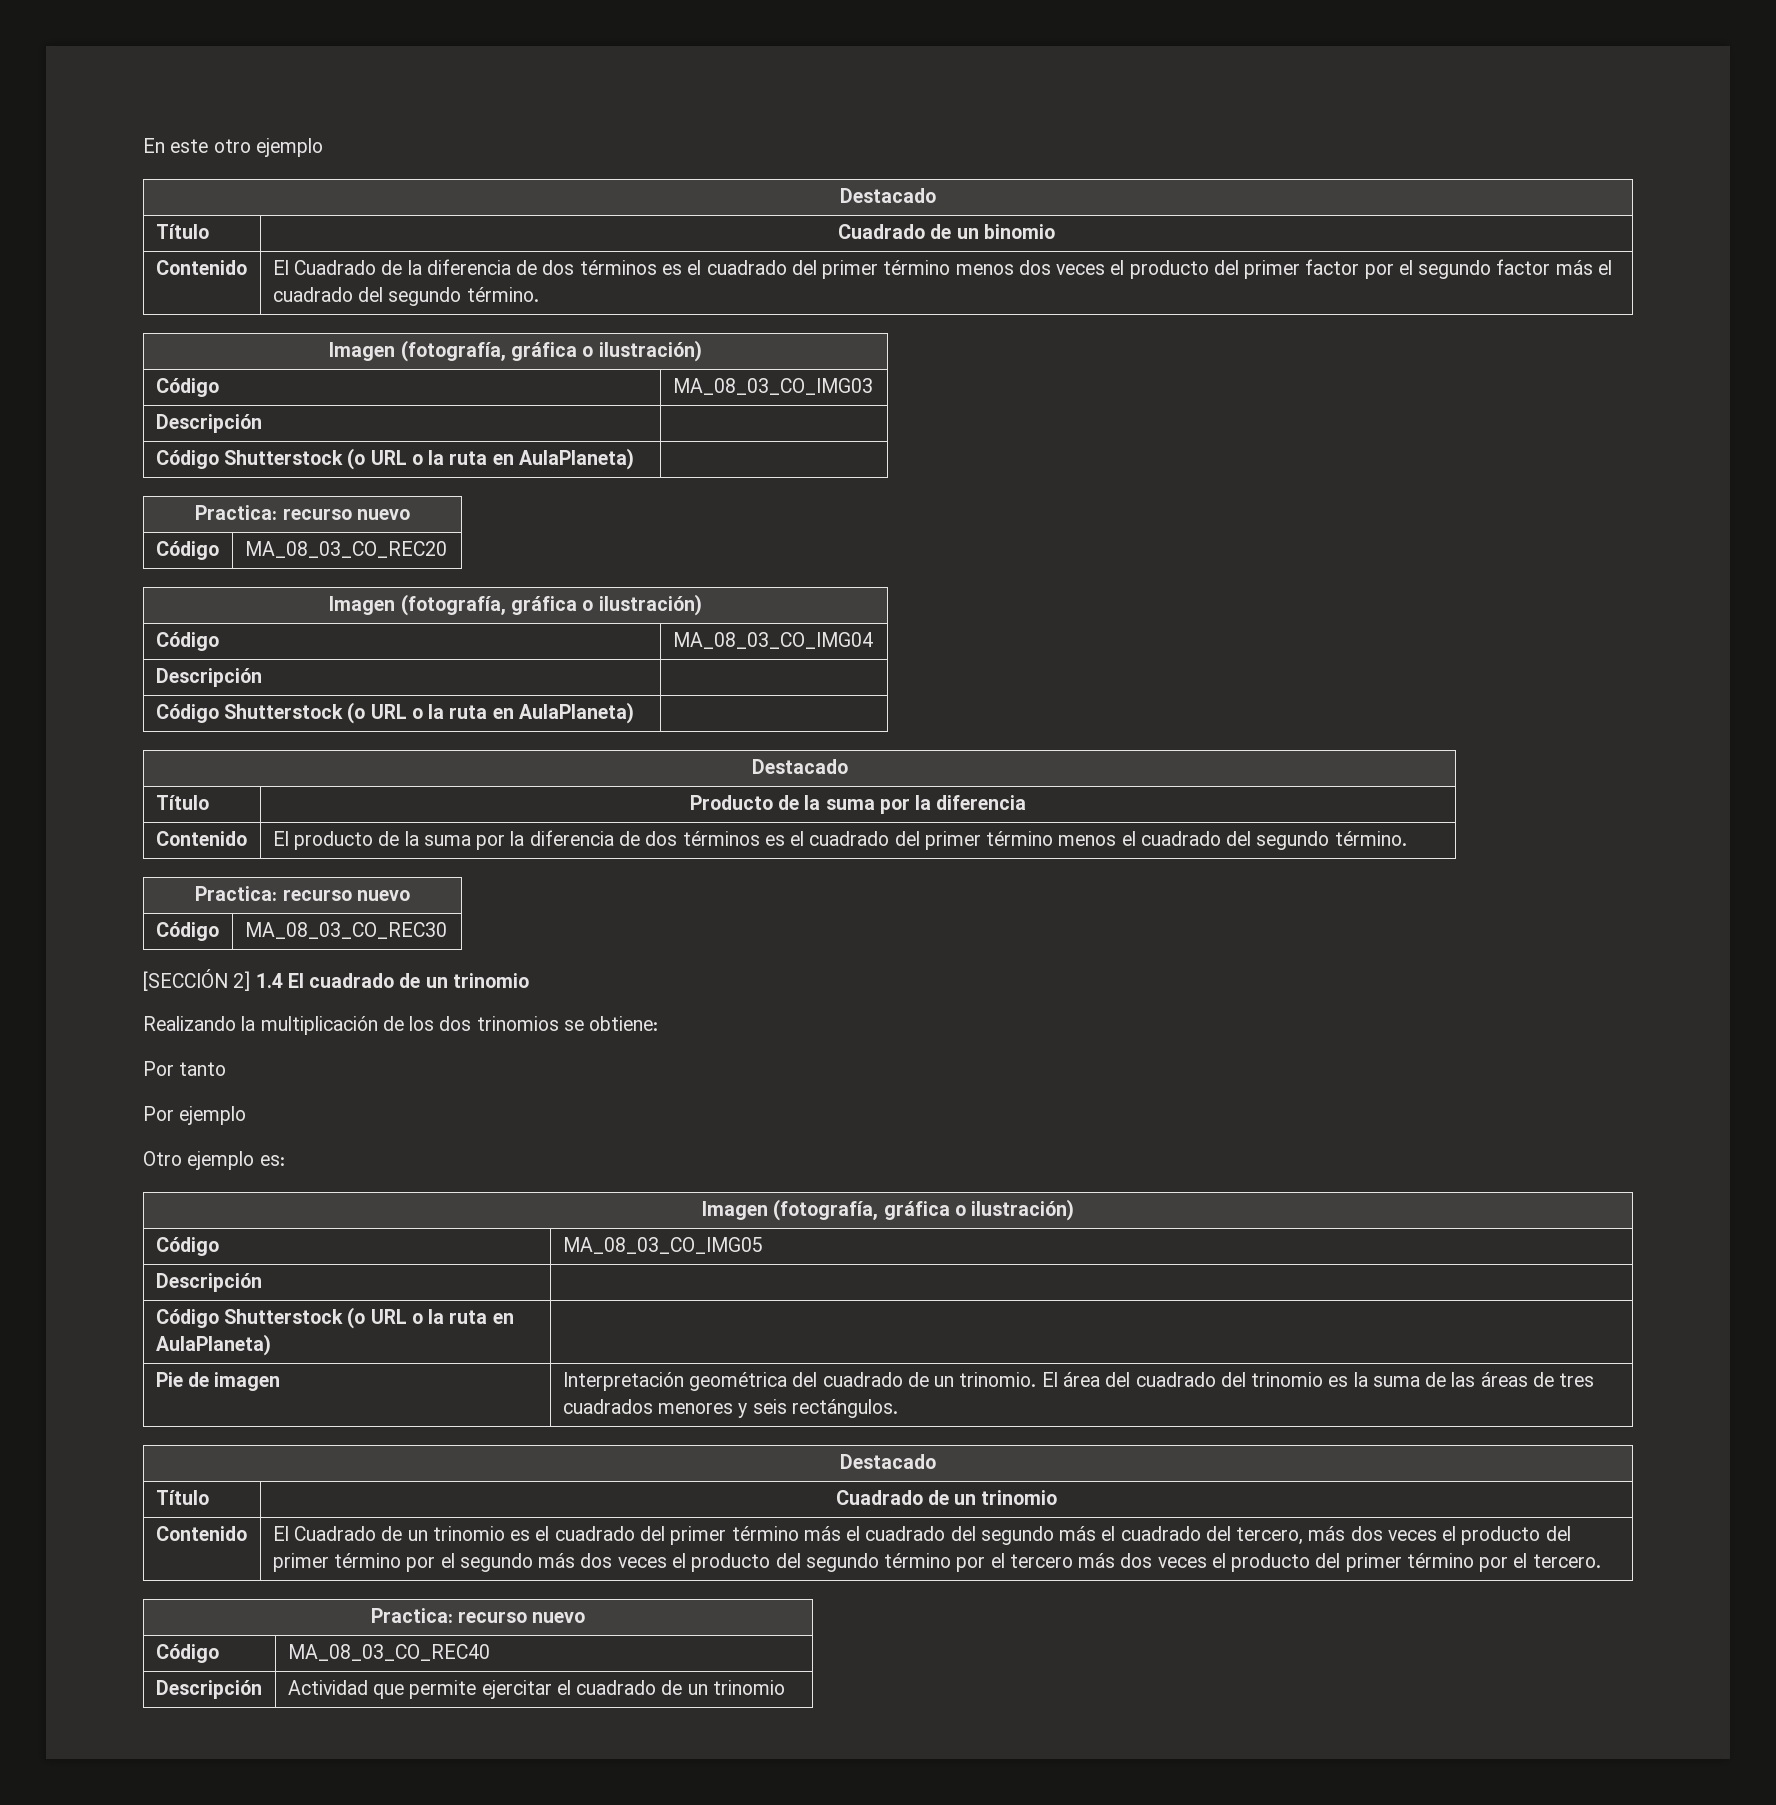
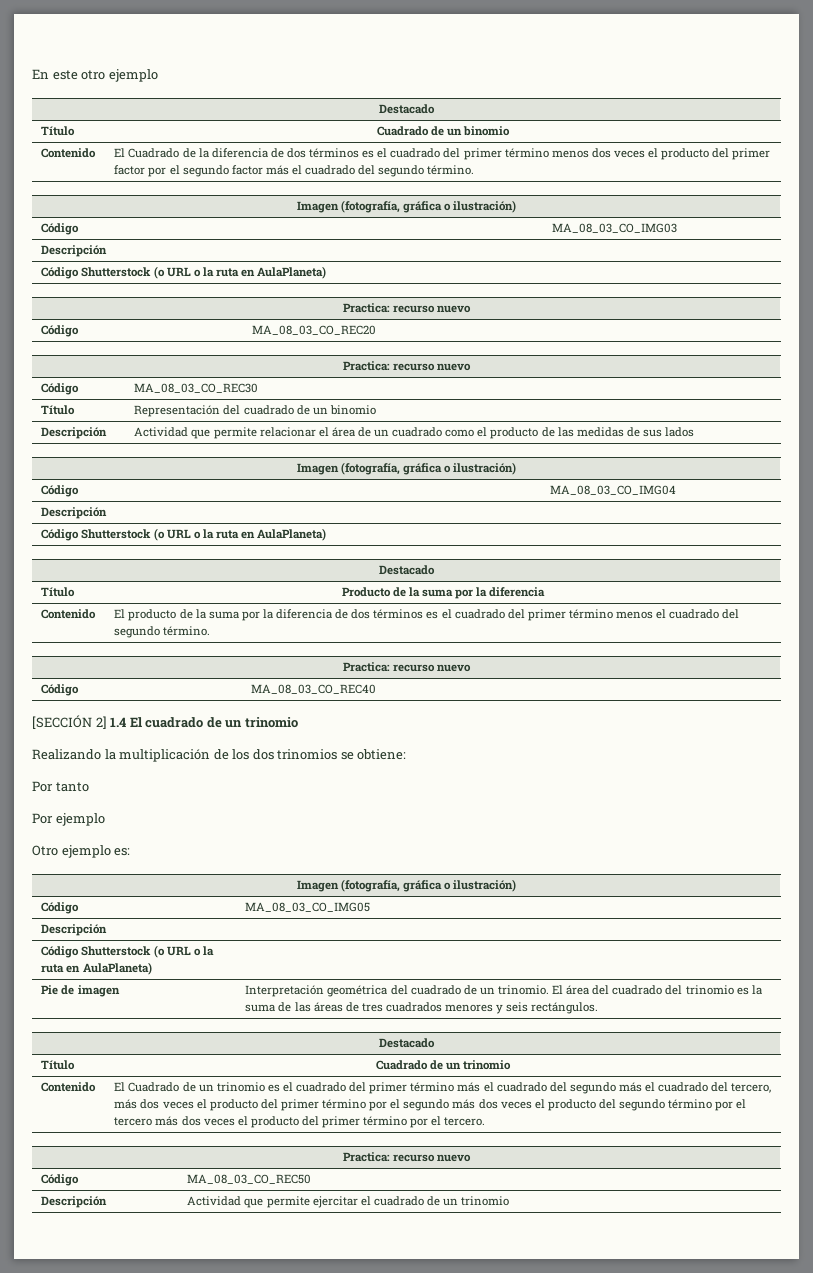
(447, 549) none -> [342,361,472,371] [41,383,80,395] [134,383,259,393] [41,405,76,415] [134,405,376,417] [41,427,108,439] [134,427,695,439] // Practica: recurso nuevo // Código | MA_08_03_CO_REC30 // Título | Representación del cuadrado de un binomio // Descripción | Actividad que permite relacionar el área de un cuadrado como el producto de las medidas de sus lados
[244,922,447,939] MA_08_03_CO_REC30 -> [251,684,377,694] MA_08_03_CO_REC40
[287,1644,490,1661] MA_08_03_CO_REC40 -> [187,1174,312,1184] MA_08_03_CO_REC50

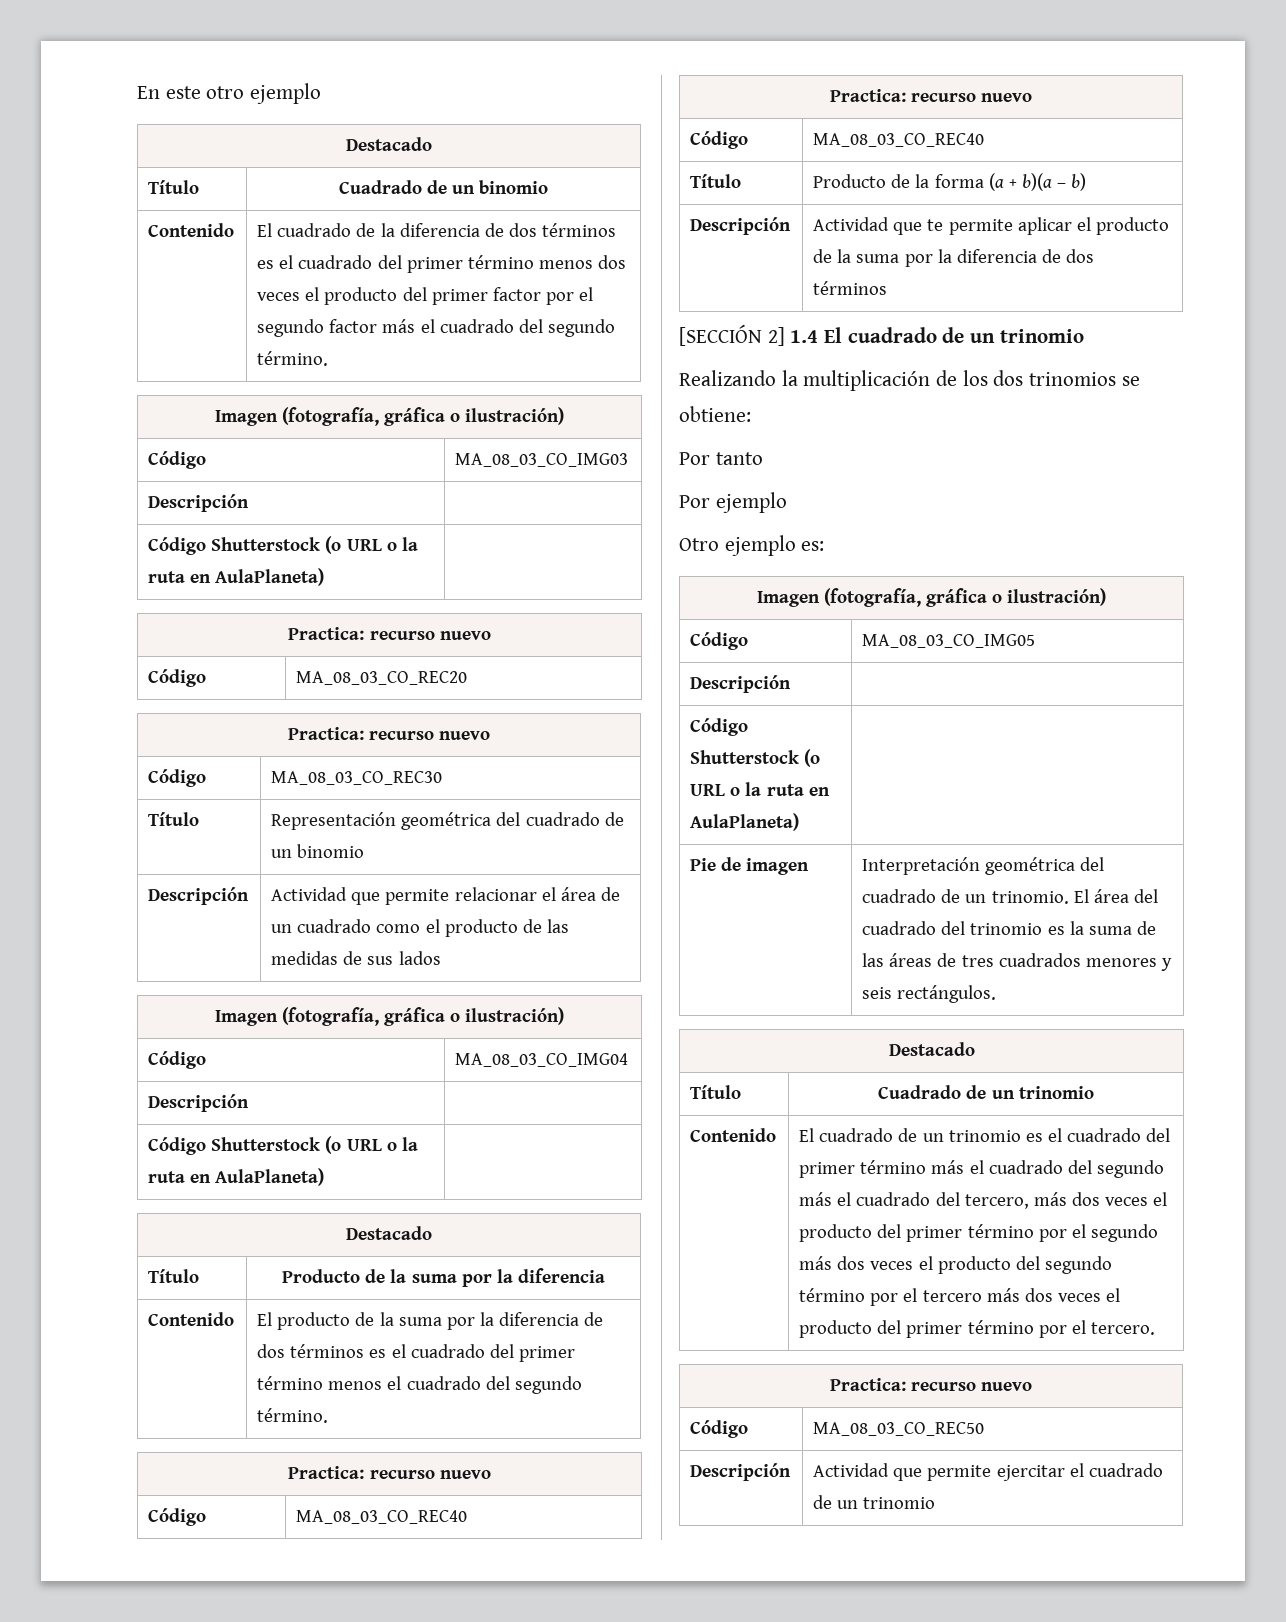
[128,148,180,158] Cuadrado -> [277,223,352,237] cuadrado
(221, 411) none -> [401,812,492,830] geométrica
(377, 689) none -> [829,89,1033,102] [690,131,749,149] [813,133,985,147] [690,174,742,188] [813,173,1087,191] [690,217,792,235] [813,217,1169,235] [813,249,1095,267] [813,281,888,295] // Practica: recurso nuevo // Código | MA_08_03_CO_REC40 // Título | Producto de la forma (a + b)(a – b) // Descripción | Actividad que te permite aplicar el producto de la suma por la diferencia de dos términos
[128,1082,180,1092] Cuadrado -> [819,1128,894,1142] cuadrado

